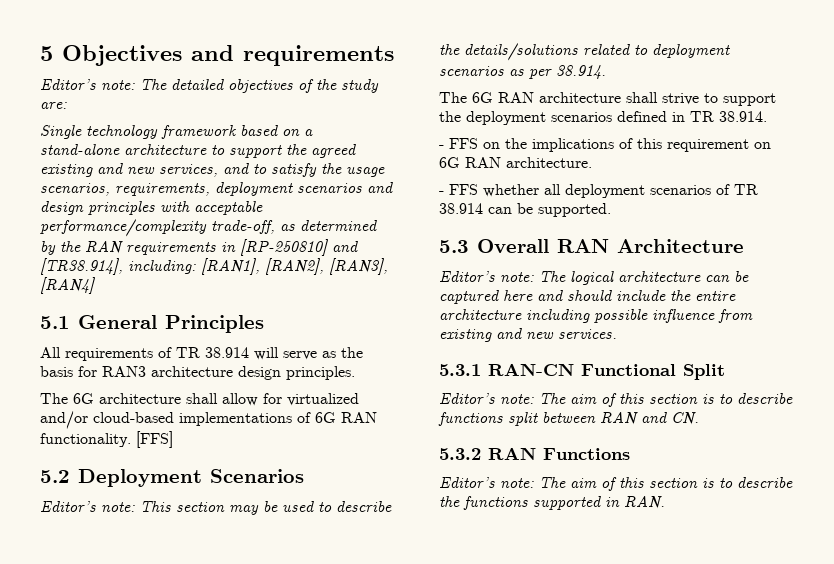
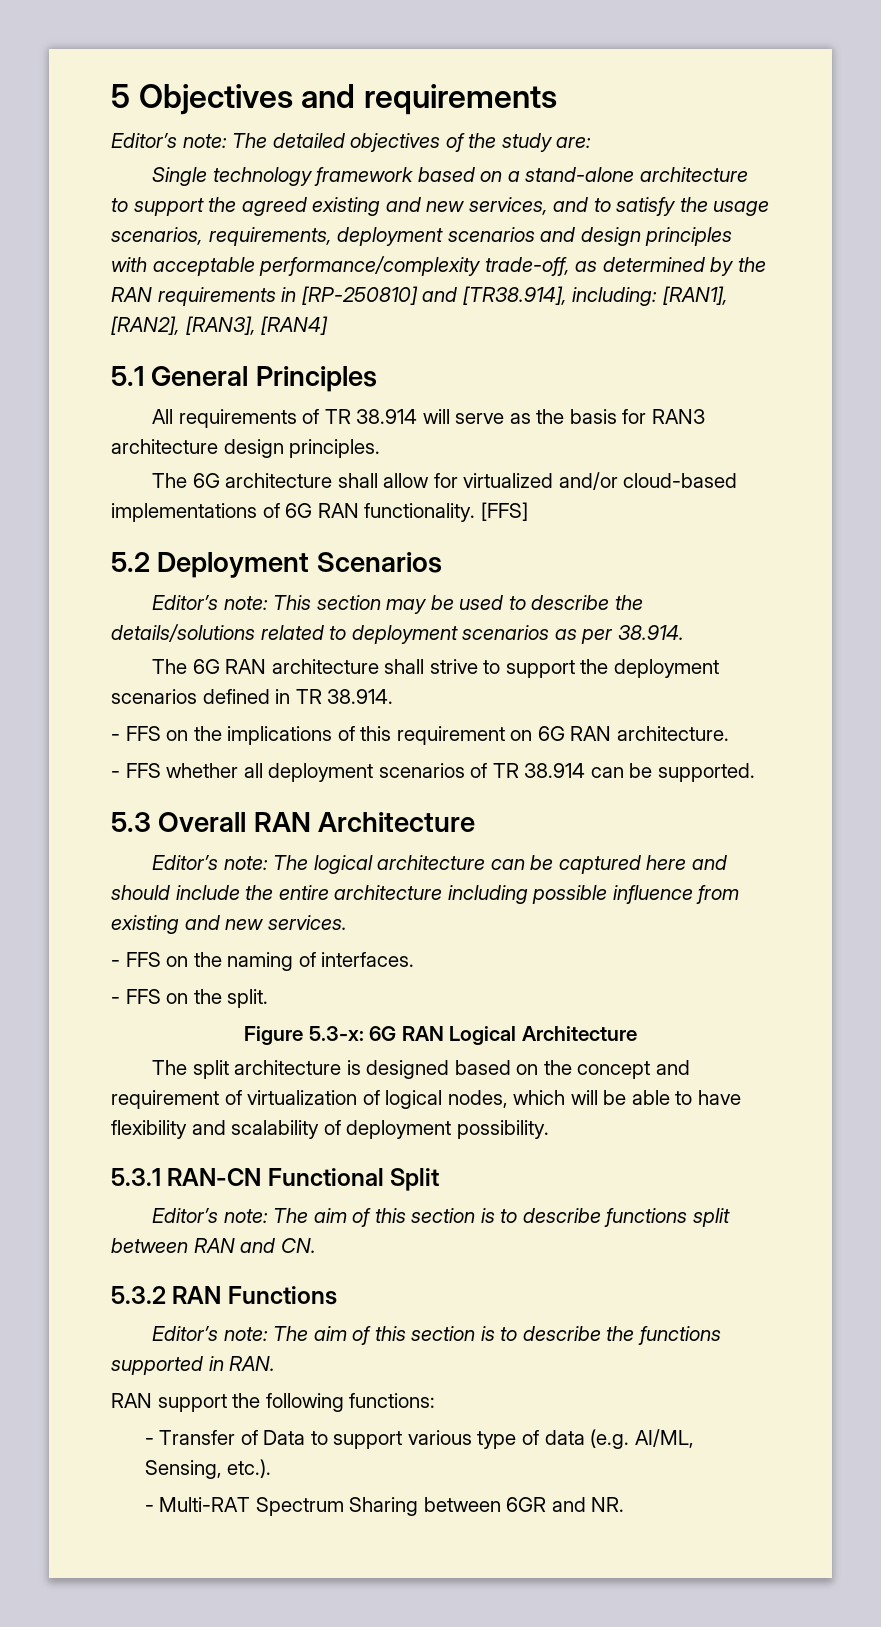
(617, 334) none -> [111,952,415,971] [111,989,269,1008] [244,1026,637,1045] [152,1060,690,1079] [111,1090,741,1109] [111,1120,549,1139] // - FFS on the naming of interfaces. // - FFS on the split. // Figure 5.3-x: 6G RAN Logical Architecture // The split architecture is designed based on the concept and requirement of virtualization of logical nodes, which will be able to have flexibility and scalability of deployment possibility.
(665, 502) none -> [111,1393,436,1412] [144,1429,694,1449] [144,1459,272,1479] [144,1497,625,1516] // RAN support the following functions: // - Transfer of Data to support various type of data (e.g. AI/ML, Sensing, etc.). // - Multi-RAT Spectrum Sharing between 6GR and NR.

